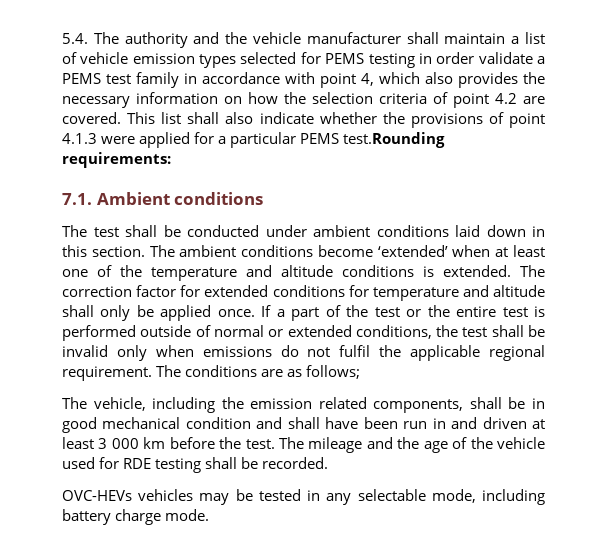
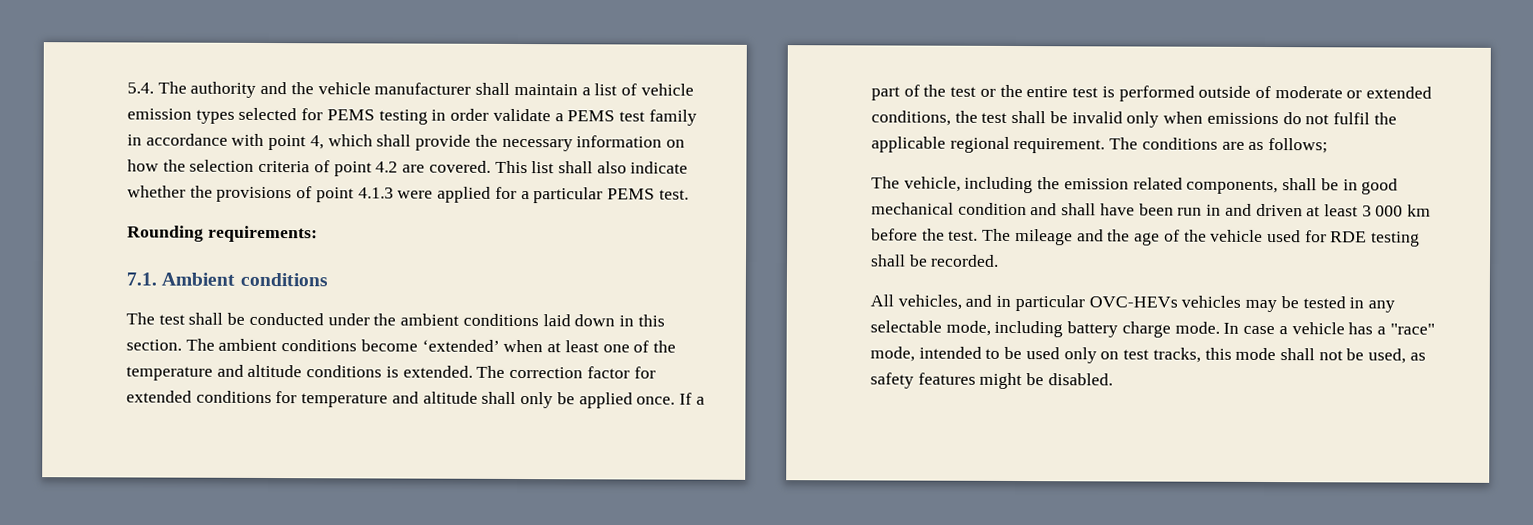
[425,72,518,88] also provides -> [376,134,472,151] shall provide
[343,132,446,148] test.Rounding -> [658,189,689,200] [127,225,204,242] test. // Rounding
(307, 231) none -> [373,313,397,326] the
[213,325,264,337] normal -> [1274,86,1343,99] moderate
(329, 463) none -> [870,294,1085,312] All vehicles, and in particular
(210, 515) none -> [1223,322,1435,335] [870,346,1426,364] [870,372,1113,390] In case a vehicle has a "race" mode, intended to be used only on test tracks, this mode shall not be used, as safety features might be disabled.

